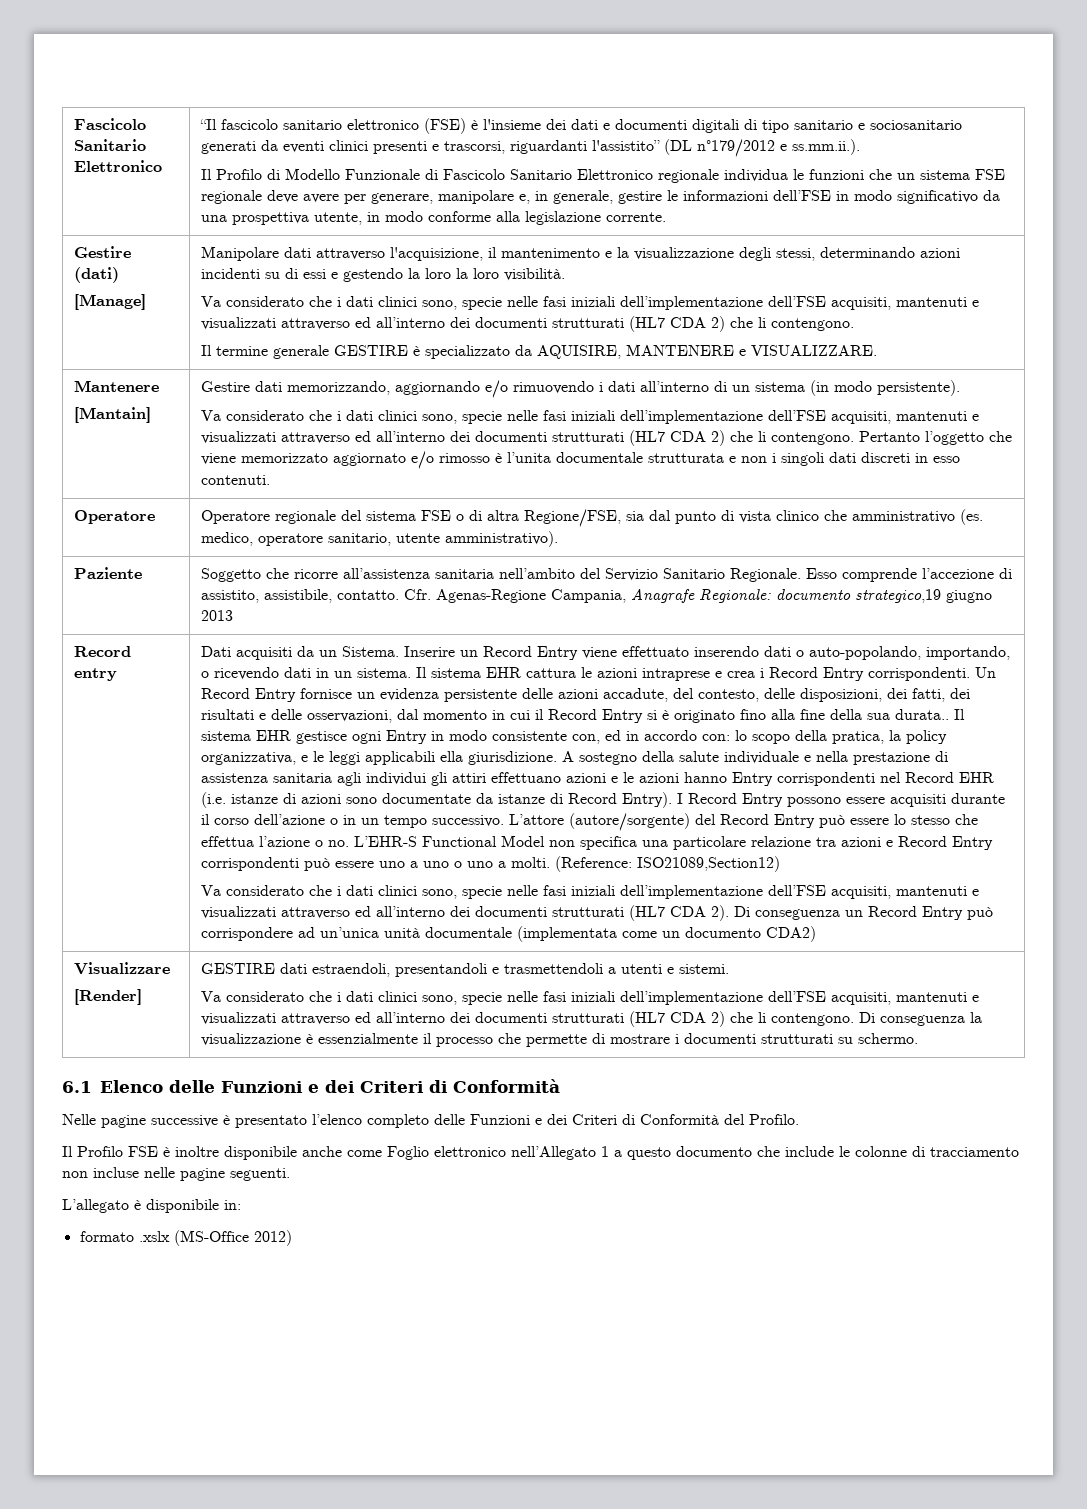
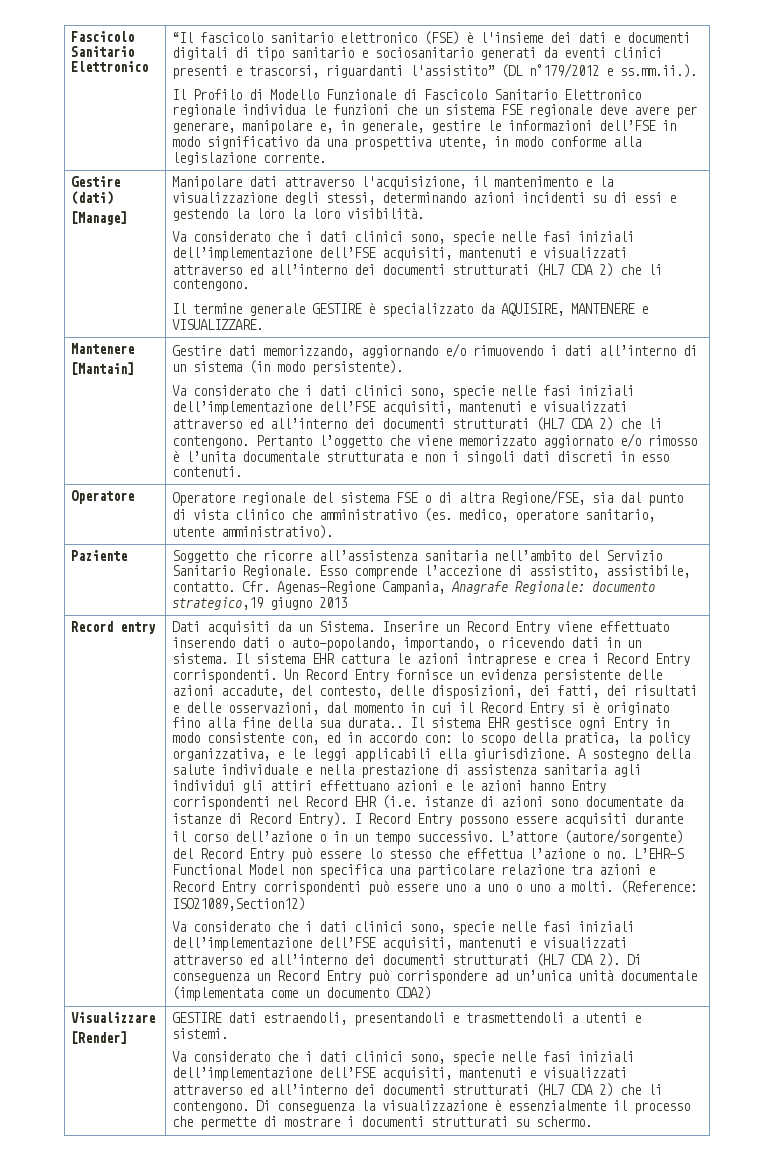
[62,1079,560,1093] [62,1114,799,1128] [62,1146,1019,1160] [62,1167,290,1181] [62,1199,241,1213] [79,1230,292,1246] // 6.1 Elenco delle Funzioni e dei Criteri di Conformità // Nelle pagine successive è presentato l’elenco completo delle Funzioni e dei Criteri di Conformità del Profilo. // Il Profilo FSE è inoltre disponibile anche come Foglio elettronico nell’Allegato 1 a questo documento che include le colonne di tracciamento non incluse nelle pagine seguenti. // L’allegato è disponibile in: // formato .xslx (MS-Office 2012) -> (593, 1121) none

